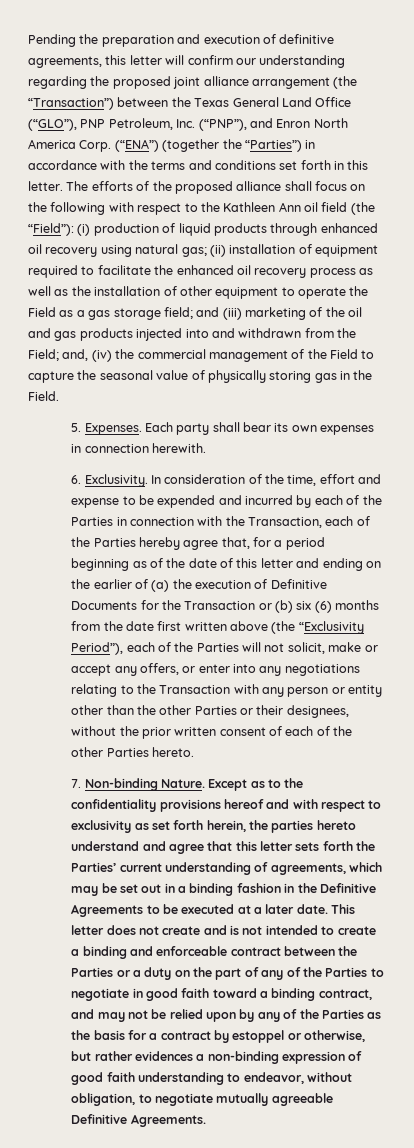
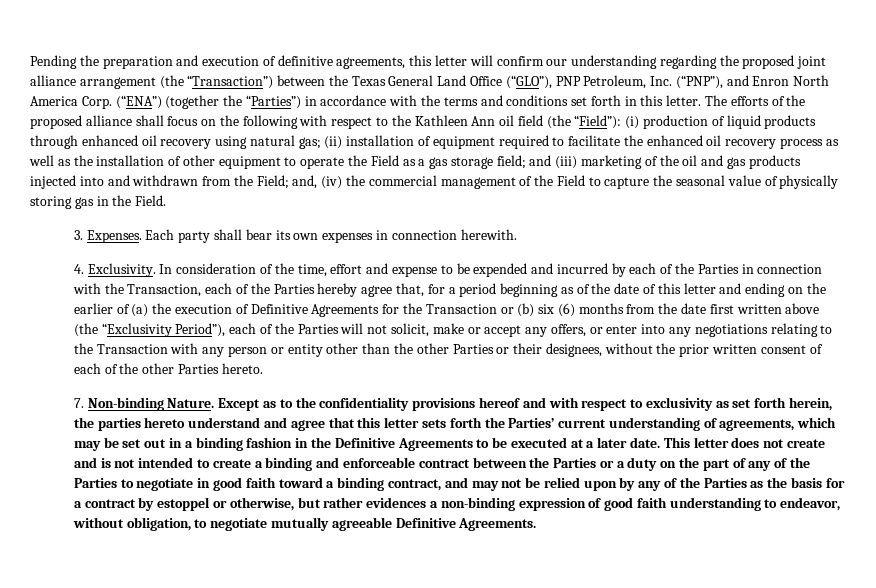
[71,423,82,432] 5. -> [73,230,83,240] 3.
[71,475,82,484] 6. -> [73,264,84,274] 4.
[71,601,138,610] Documents -> [311,304,380,317] Agreements

